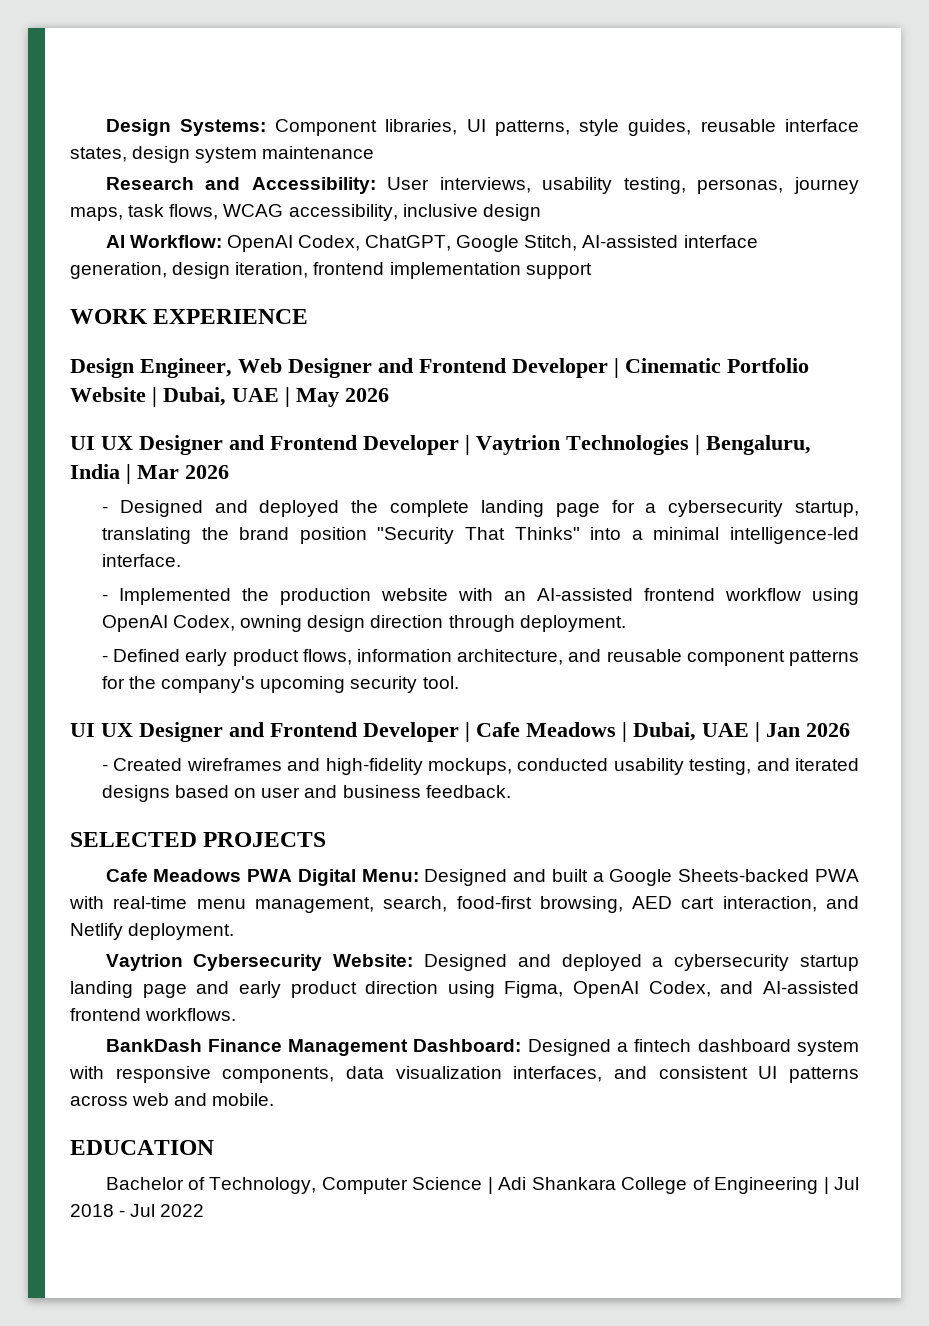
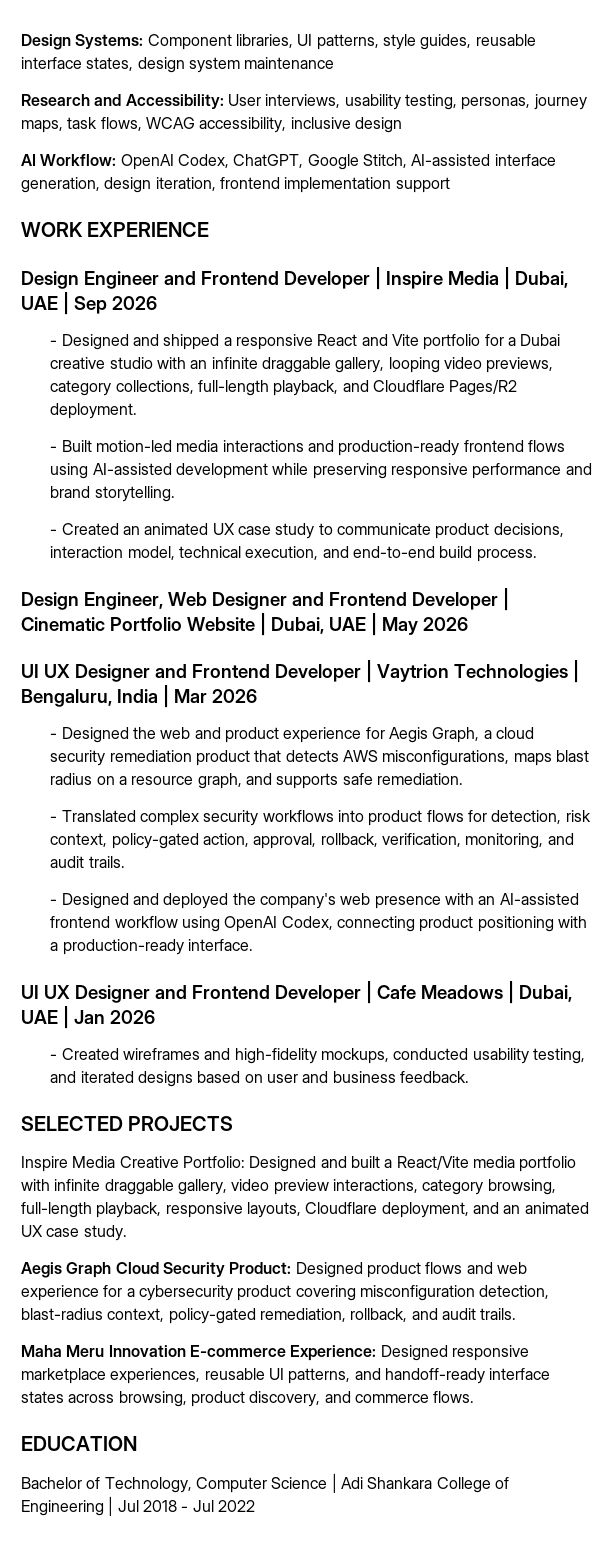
(309, 316) none -> [21,267,568,290] [21,292,157,315] [50,334,561,350] [50,357,554,373] [50,380,518,396] [50,403,138,419] [50,440,566,456] [50,463,592,479] [50,486,175,502] [50,523,564,539] [50,546,537,562] // Design Engineer and Frontend Developer | Inspire Media | Dubai, UAE | Sep 2026 // - Designed and shipped a responsive React and Vite portfolio for a Dubai creative studio with an infinite draggable gallery, looping video previews, category collections, full-length playback, and Cloudflare Pages/R2 deployment. // - Built motion-led media interactions and production-ready frontend flows using AI-assisted development while preserving responsive performance and brand storytelling. // - Created an animated UX case study to communicate product decisions, interaction model, technical execution, and end-to-end build process.
(229, 472) none -> [50,727,534,743] [50,750,590,766] [50,773,464,789] [50,810,591,826] [50,833,574,849] [50,856,125,868] // - Designed the web and product experience for Aegis Graph, a cloud security remediation product that detects AWS misconfigurations, maps blast radius on a resource graph, and supports safe remediation. // - Translated complex security workflows into product flows for detection, risk context, policy-gated action, approval, rollback, verification, monitoring, and audit trails.
[390,500,859,517] [101,527,859,544] [101,554,181,567] [101,588,448,605] complete landing page for a cybersecurity startup, translating the brand position "Security That Thinks" into a minimal intelligence-led interface. // - Implemented the production website -> [260,893,441,909] company's web presence
[240,615,626,632] [101,649,859,666] [101,676,459,693] owning design direction through deployment. // - Defined early product flows, information architecture, and reusable component patterns for the company's upcoming security tool. -> [337,916,588,932] [50,939,254,955] connecting product positioning with a production-ready interface.
[105,869,860,886] [69,896,859,913] [70,923,235,940] [105,954,860,971] [70,981,859,998] [70,1008,237,1021] [105,1039,860,1056] [69,1066,859,1083] [70,1093,275,1106] Cafe Meadows PWA Digital Menu: Designed and built a Google Sheets-backed PWA with real-time menu management, search, food-first browsing, AED cart interaction, and Netlify deployment. // Vaytrion Cybersecurity Website: Designed and deployed a cybersecurity startup landing page and early product direction using Figma, OpenAI Codex, and AI-assisted frontend workflows. // BankDash Finance Management Dashboard: Designed a fintech dashboard system with responsive components, data visualization interfaces, and consistent UI patterns across web and mobile. -> [21,1156,577,1172] [21,1179,556,1195] [21,1202,589,1218] [21,1225,127,1241] [21,1262,527,1278] [21,1285,550,1301] [21,1308,517,1324] [21,1345,529,1361] [21,1368,551,1384] [21,1391,475,1407] Inspire Media Creative Portfolio: Designed and built a React/Vite media portfolio with infinite draggable gallery, video preview interactions, category browsing, full-length playback, responsive layouts, Cloudflare deployment, and an animated UX case study. // Aegis Graph Cloud Security Product: Designed product flows and web experience for a cybersecurity product covering misconfiguration detection, blast-radius context, policy-gated remediation, rollback, and audit trails. // Maha Meru Innovation E-commerce Experience: Designed responsive marketplace experiences, reusable UI patterns, and handoff-ready interface states across browsing, product discovery, and commerce flows.

